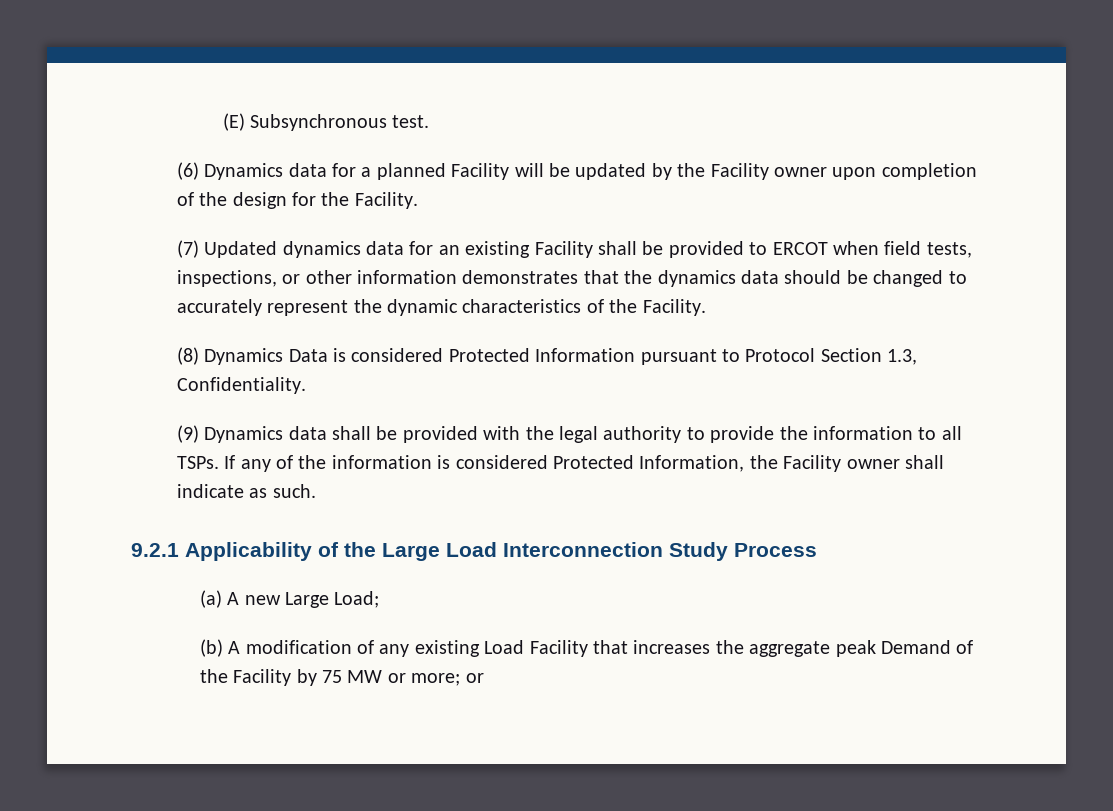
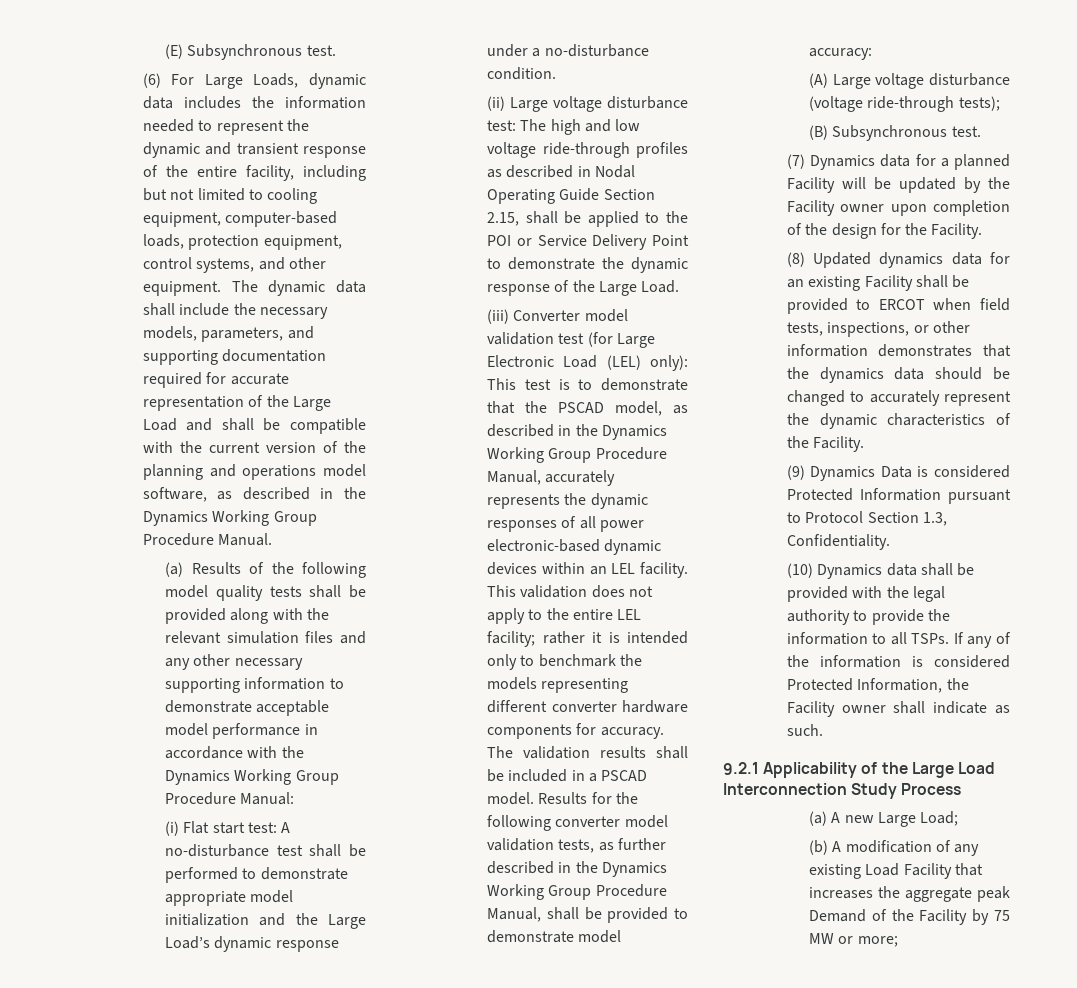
(199, 171) none -> [171,73,366,89] [142,96,367,109] [142,119,309,135] [142,142,366,158] [142,165,366,181] [142,188,318,204] [142,211,338,227] [142,234,342,250] [142,257,326,273] [142,280,366,296] [142,303,328,319] [142,326,314,342] [142,349,327,365] [142,372,289,388] [142,395,331,411] [142,418,366,434] [142,441,367,453] [142,464,366,480] [142,487,366,502] [142,510,317,526] [142,533,273,546] [165,562,366,578] [165,585,366,601] [165,608,330,624] [165,631,367,644] [165,654,303,670] [165,677,344,693] [165,700,330,716] [165,723,318,739] [165,746,304,759] [165,769,339,785] [165,792,295,805] [165,821,291,836] [165,844,366,857] [165,867,348,883] [165,890,294,906] [165,913,366,929] [165,936,339,952] [487,44,649,57] [487,67,557,80] [487,96,688,112] [487,119,641,135] [487,142,688,158] [487,165,636,178] [487,188,655,204] [487,211,688,227] [487,234,689,250] [487,257,688,273] [487,280,680,296] [487,309,628,324] [487,332,656,348] [487,355,688,371] [487,378,688,391] [487,401,688,416] [487,424,668,440] [487,447,667,463] [487,470,616,486] [487,493,648,509] [487,516,645,532] [487,539,662,555] [487,562,688,578] [487,585,654,598] [487,608,642,624] [487,631,688,647] [487,654,643,670] [487,677,629,693] [487,700,688,713] [487,723,664,739] [487,746,688,759] [487,769,648,782] [487,792,639,805] [487,815,668,831] [487,838,667,853] [487,861,668,877] [487,884,667,900] [487,907,688,923] [487,930,622,943] [809,48,873,60] [809,73,1010,89] [809,96,1000,112] [809,125,981,141] [786,154,805,169] For Large Loads, dynamic data includes the information needed to represent the dynamic and transient response of the entire facility, including but not limited to cooling equipment, computer-based loads, protection equipment, control systems, and other equipment. The dynamic data shall include the necessary models, parameters, and supporting documentation required for accurate representation of the Large Load and shall be compatible with the current version of the planning and operations model software, as described in the Dynamics Working Group Procedure Manual. // (a) Results of the following model quality tests shall be provided along with the relevant simulation files and any other necessary supporting information to demonstrate acceptable model performance in accordance with the Dynamics Working Group Procedure Manual: // (i) Flat start test: A no-disturbance test shall be performed to demonstrate appropriate model initialization and the Large Load’s dynamic response under a no-disturbance condition. // (ii) Large voltage disturbance test: The high and low voltage ride-through profiles as described in Nodal Operating Guide Section 2.15, shall be applied to the POI or Service Delivery Point to demonstrate the dynamic response of the Large Load. // (iii) Converter model validation test (for Large Electronic Load (LEL) only): This test is to demonstrate that the PSCAD model, as described in the Dynamics Working Group Procedure Manual, accurately represents the dynamic responses of all power electronic-based dynamic devices within an LEL facility. This validation does not apply to the entire LEL facility; rather it is intended only to benchmark the models representing different converter hardware components for accuracy. The validation results shall be included in a PSCAD model. Results for the following converter model validation tests, as further described in the Dynamics Working Group Procedure Manual, shall be provided to demonstrate model accuracy: // (A) Large voltage disturbance (voltage ride-through tests); // (B) Subsynchronous test. // (7)
[176,240,199,258] (7) -> [786,252,805,267] (8)
[176,347,199,365] (8) -> [786,465,805,480] (9)
[176,425,199,443] (9) -> [786,563,813,578] (10)
[465,673,484,683] or -> (898, 941) none

